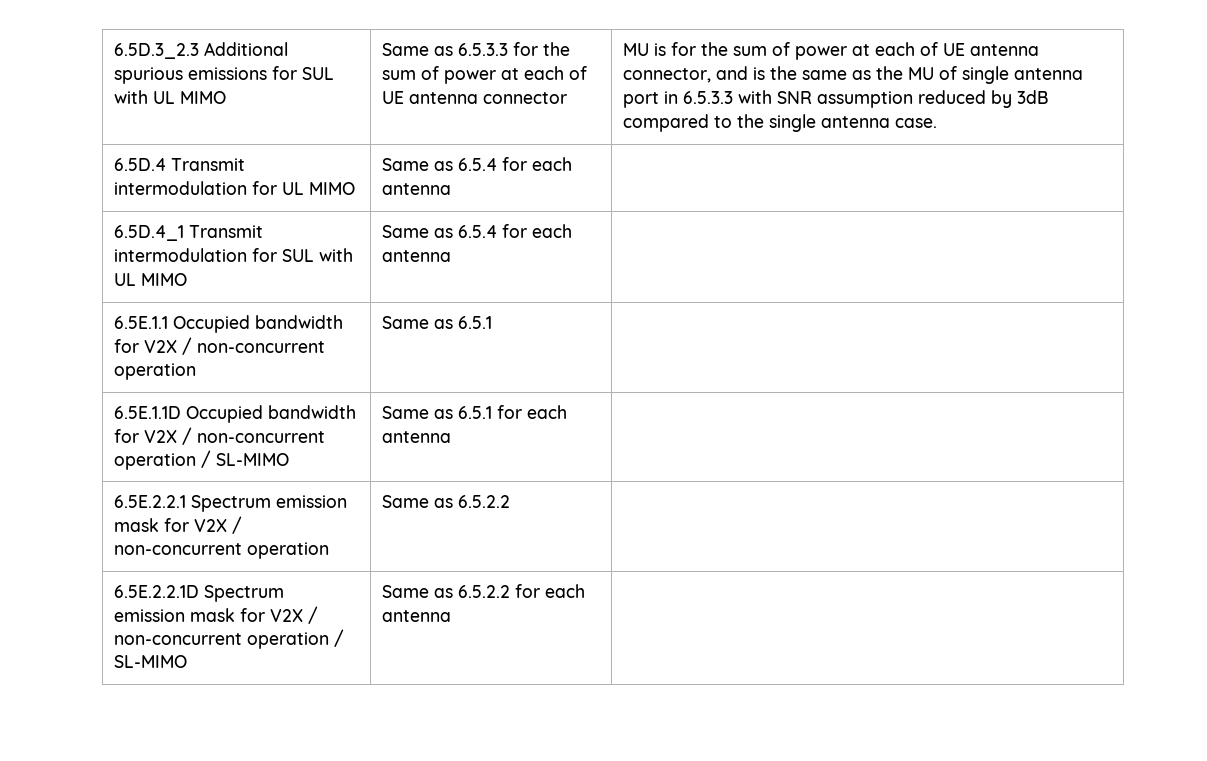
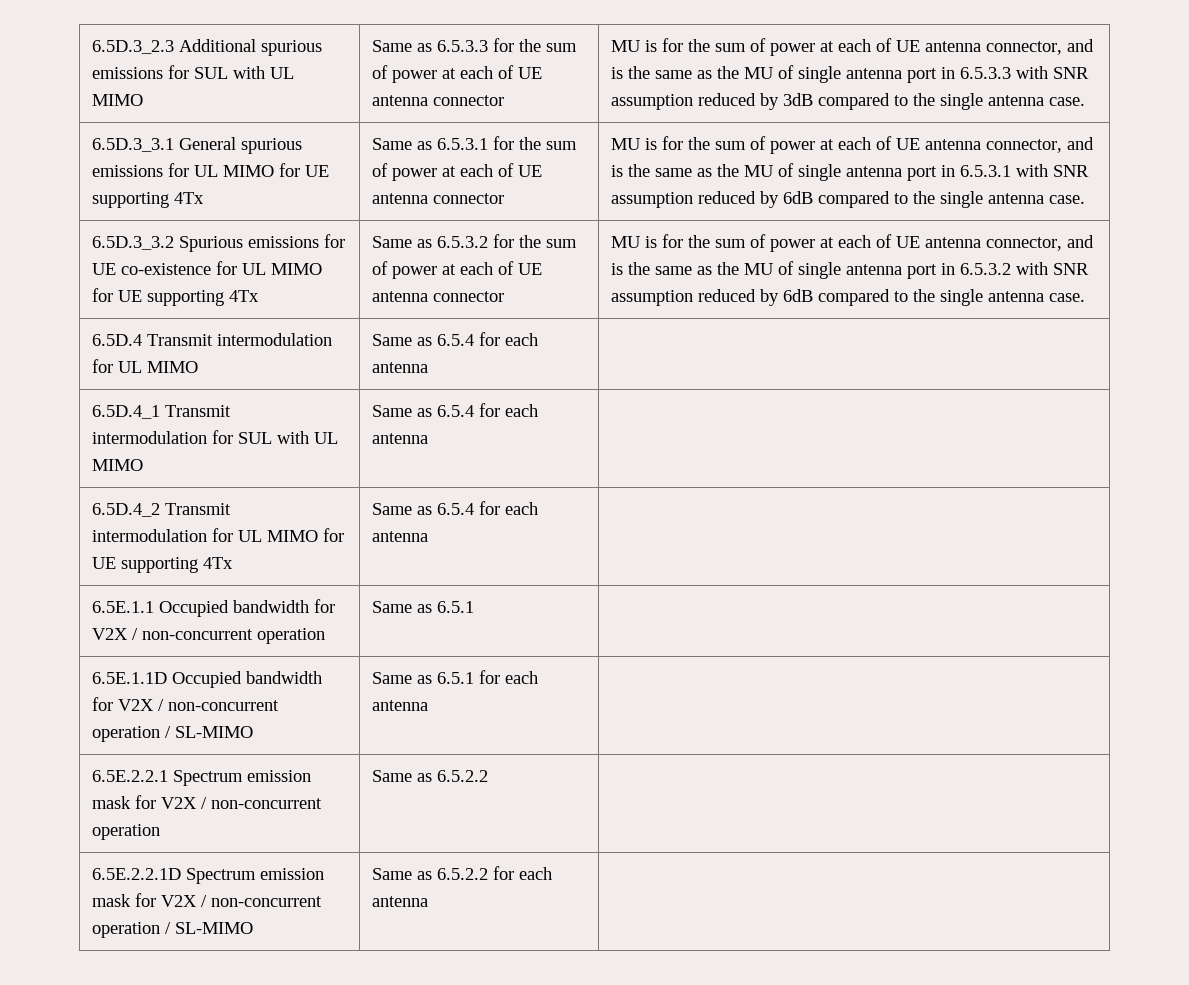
(938, 123) none -> [92,137,303,154] [92,163,330,177] [92,192,205,208] [372,136,578,150] [372,163,543,181] [372,193,505,204] [611,136,1095,154] [611,163,1090,181] [611,191,1086,208] [92,234,346,252] [92,261,323,275] [92,288,260,306] [372,234,578,248] [372,261,543,279] [372,291,505,302] [611,234,1095,252] [611,261,1090,279] [611,289,1086,306] // 6.5D.3_3.1 General spurious emissions for UL MIMO for UE supporting 4Tx | Same as 6.5.3.1 for the sum of power at each of UE antenna connector | MU is for the sum of power at each of UE antenna connector, and is the same as the MU of single antenna port in 6.5.3.1 with SNR assumption reduced by 6dB compared to the single antenna case. // 6.5D.3_3.2 Spurious emissions for UE co-existence for UL MIMO for UE supporting 4Tx | Same as 6.5.3.2 for the sum of power at each of UE antenna connector | MU is for the sum of power at each of UE antenna connector, and is the same as the MU of single antenna port in 6.5.3.2 with SNR assumption reduced by 6dB compared to the single antenna case.
(452, 256) none -> [92,503,232,517] [92,528,345,542] [92,557,234,573] [372,501,539,515] [372,531,429,542] // 6.5D.4_2 Transmit intermodulation for UL MIMO for UE supporting 4Tx | Same as 6.5.4 for each antenna |

